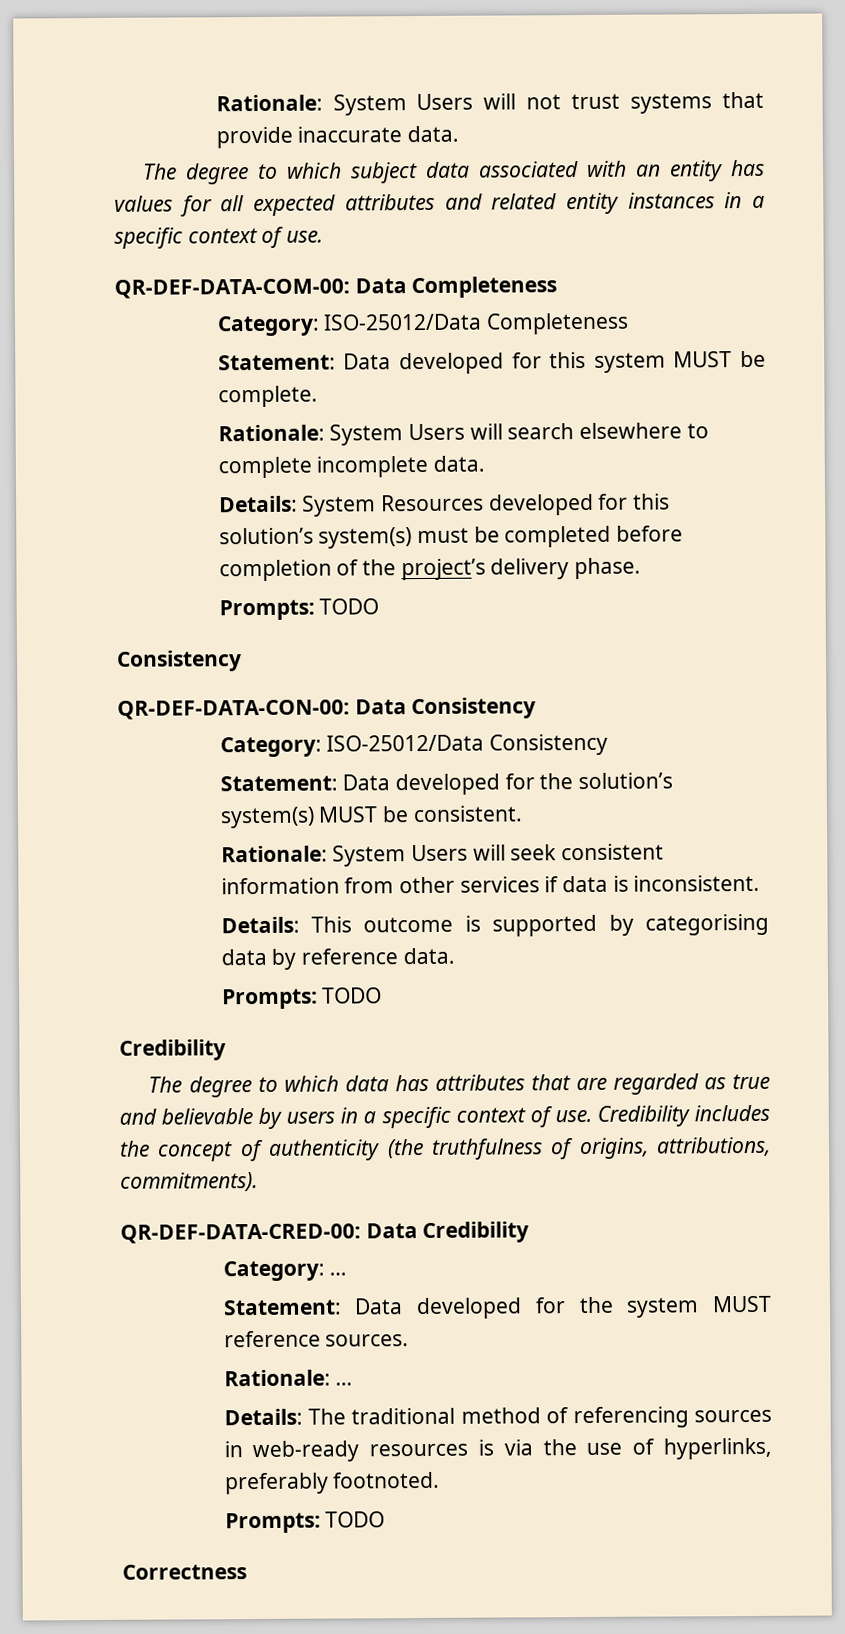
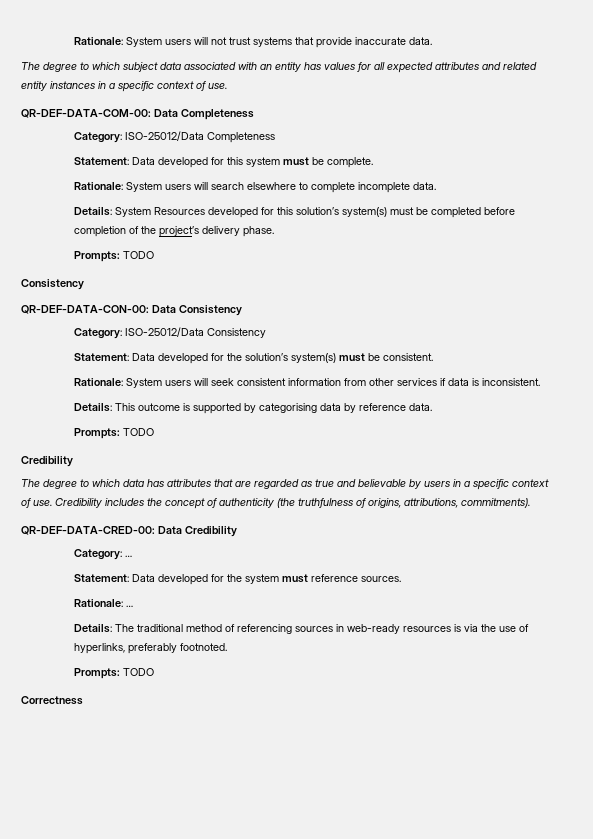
[215,93,474,116] Rationale: System Users -> [74,37,192,47] Rationale: System users
[673,351,733,368] MUST -> [283,157,310,166] must
[407,423,465,441] Users -> [165,184,192,190] users
[318,806,379,823] MUST -> [339,353,366,362] must
[410,844,468,862] Users -> [165,380,192,386] users
[712,1295,772,1313] MUST -> [282,574,309,583] must

